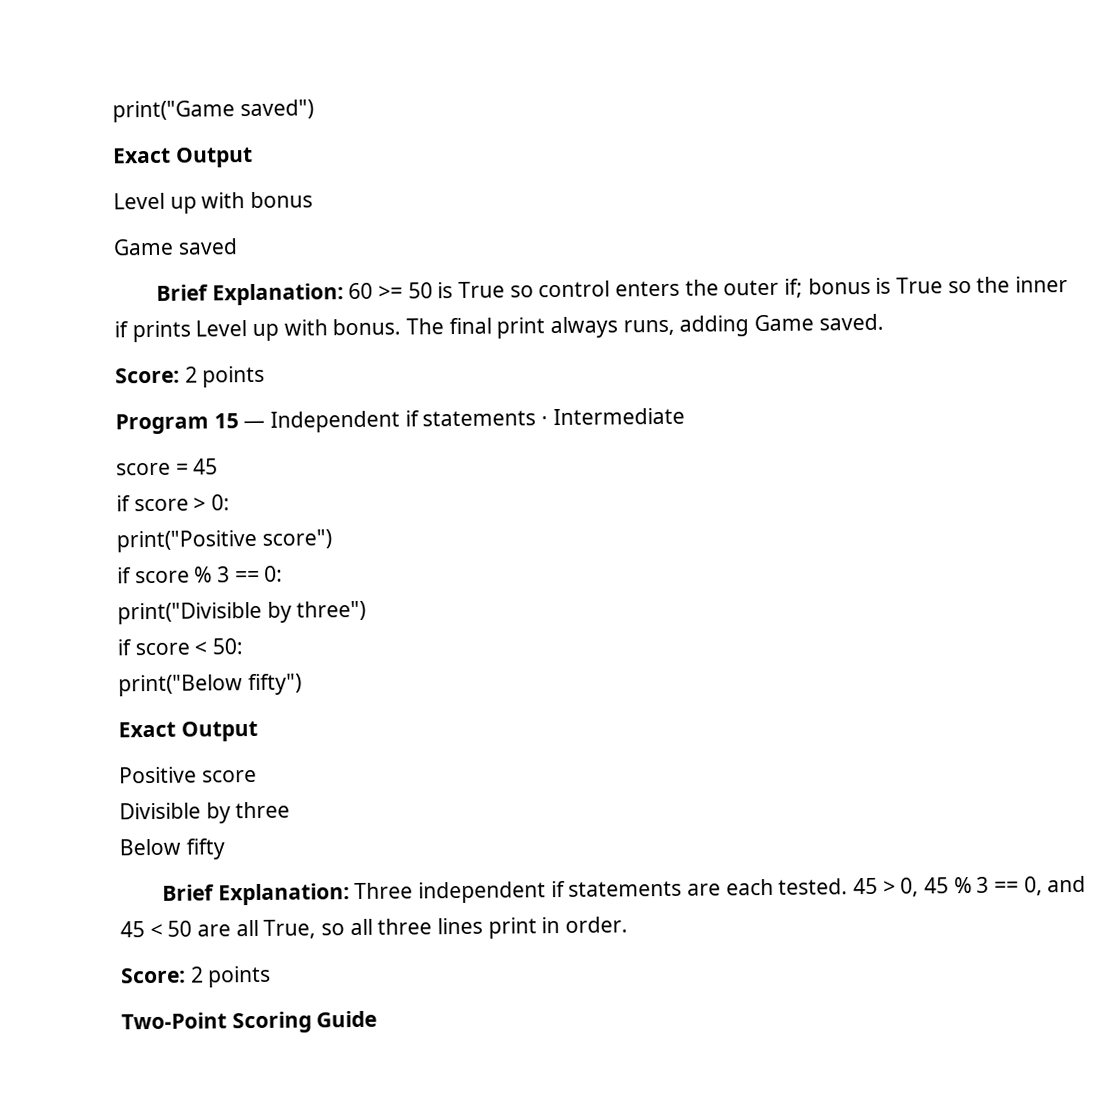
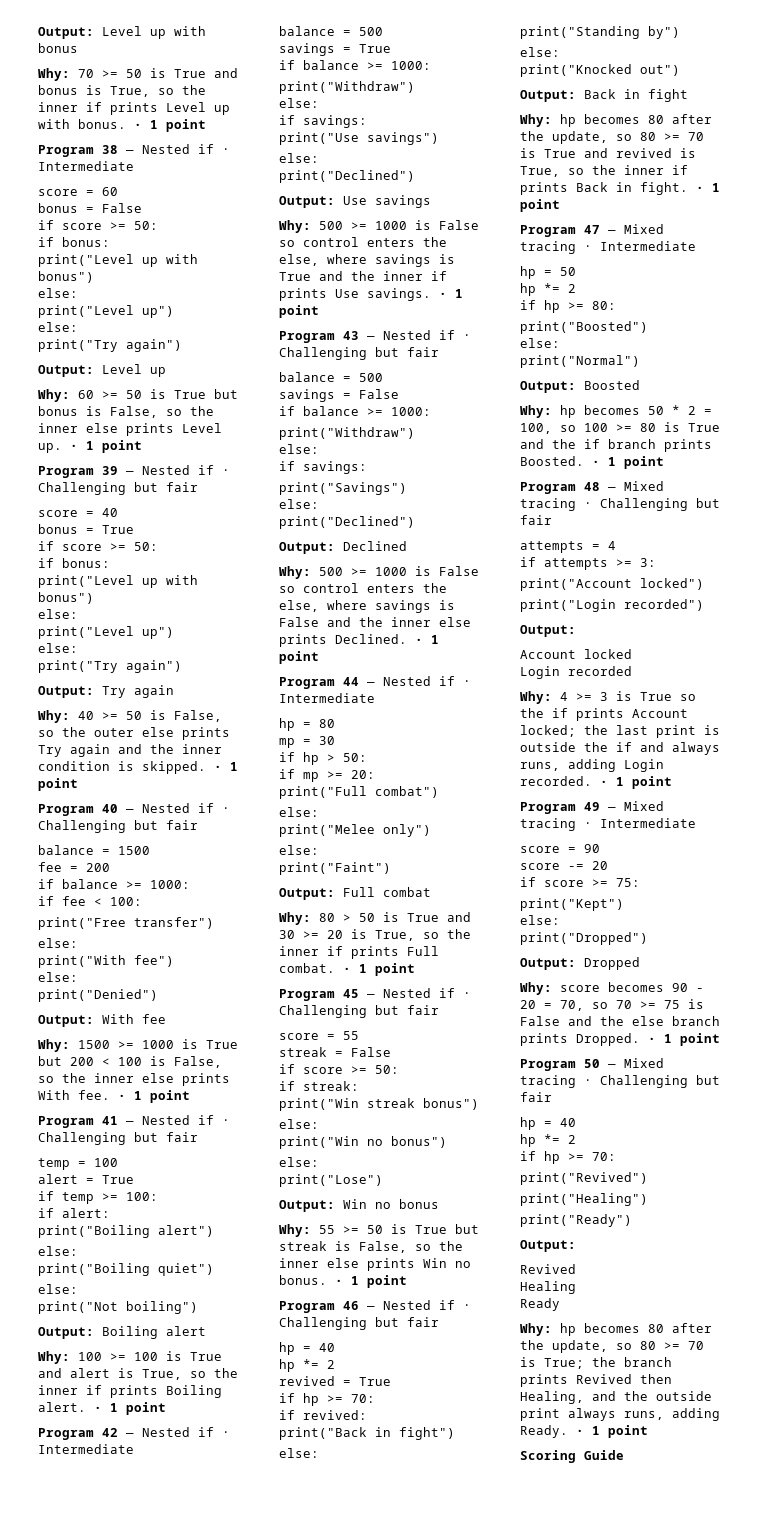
[112,99,314,123] [112,146,253,168] print("Game saved") // Exact Output // -> [38,27,94,39] Output:
[113,238,238,256] [156,277,944,306] Game saved // Brief Explanation: 60 >= 50 is True so control enters the outer if; bonus is True -> [38,68,238,81] [38,85,150,97] Why: 70 >= 50 is True and bonus is True,
[406,313,884,339] [115,365,266,388] [115,407,685,435] [116,458,219,476] [116,494,231,512] [116,529,332,553] [117,565,284,584] [117,600,367,625] [117,638,244,656] [118,673,302,697] [118,720,258,742] [119,766,257,784] [119,801,291,824] [119,838,225,860] [162,875,1087,906] [120,916,629,939] [121,965,272,988] [121,1012,227,1030] The final print always runs, adding Game saved. // Score: 2 points // Program 15 — Independent if statements · Intermediate // score = 45 // if score > 0: // print("Positive score") // if score % 3 == 0: // print("Divisible by three") // if score < 50: // print("Below fifty") // Exact Output // Positive score // Divisible by three // Below fifty // Brief Explanation: Three independent if statements are each tested. 45 > 0, 45 % 3 == 0, and 45 < 50 are all True, so all three lines print in order. // Score: 2 points // Two-Point -> [134,119,206,132] [38,144,230,157] [38,161,134,171] [38,187,118,196] [38,203,142,213] [38,220,158,230] [38,237,110,247] [38,254,198,267] [38,271,94,283] [38,288,78,298] [38,305,174,318] [38,322,78,332] [38,339,182,352] [38,364,166,377] [38,389,238,402] [38,406,214,418] [38,423,222,436] [38,440,142,453] [38,465,230,478] [38,482,198,495] [38,508,118,517] [38,524,134,534] [38,541,158,551] [38,558,110,568] [38,575,198,588] [38,592,94,604] [38,609,78,619] [38,626,174,639] [38,643,78,653] [38,660,182,673] [38,685,174,698] [38,710,222,723] [38,727,230,740] [38,744,222,757] [38,761,238,774] [38,778,78,791] [38,803,230,816] [38,820,198,833] [38,845,150,855] [38,862,110,872] [38,879,190,889] [38,896,142,906] [38,917,214,930] [38,938,78,948] [38,955,174,968] [38,972,78,982] [38,989,158,1002] [38,1014,166,1027] [38,1039,238,1052] [38,1056,222,1068] [38,1073,230,1086] [38,1090,190,1103] [38,1115,230,1128] [38,1132,198,1145] [38,1158,118,1170] [38,1174,134,1184] [38,1191,158,1204] [38,1208,110,1218] [38,1225,214,1238] [38,1246,78,1256] [38,1263,214,1276] [38,1284,78,1294] [38,1301,198,1314] [38,1326,206,1339] [38,1351,222,1364] [38,1368,238,1380] [38,1385,222,1398] [38,1402,166,1415] [38,1427,230,1440] [38,1444,134,1454] [279,26,383,36] [279,43,391,56] [279,60,431,70] [279,81,415,94] [279,98,319,108] [279,115,367,128] [279,132,439,145] [279,153,319,163] [279,170,415,183] [279,195,431,208] [279,220,479,233] [279,237,447,247] [279,254,455,267] [279,271,447,281] [279,288,463,301] [279,305,319,318] [279,330,471,343] [279,347,439,360] [279,372,383,382] [279,389,399,402] [279,406,431,416] [279,427,415,440] [279,444,319,454] [279,461,367,474] [279,482,407,495] [279,499,319,509] [279,516,415,529] [279,541,407,554] [279,566,479,579] [279,583,447,593] [279,600,455,613] [279,617,471,627] [279,634,439,647] [279,651,319,664] [279,676,471,689] [279,693,375,703] [279,718,335,731] [279,736,335,748] [279,752,367,765] [279,769,375,782] [279,786,439,799] [279,807,319,817] [279,824,431,837] [279,845,319,855] [279,862,391,875] [279,887,431,900] [279,912,471,925] [279,929,471,941] [279,946,439,959] [279,963,415,976] [279,988,471,1001] [279,1005,439,1018] [279,1031,359,1040] [279,1047,391,1057] [279,1064,399,1074] [279,1081,359,1091] [279,1098,479,1111] [279,1119,319,1129] [279,1136,447,1149] [279,1157,319,1167] [279,1174,383,1187] [279,1199,439,1212] [279,1224,479,1237] [279,1241,463,1253] [279,1258,471,1271] [279,1275,407,1288] [279,1300,471,1313] [279,1317,439,1330] [279,1342,335,1355] [279,1359,335,1372] [279,1376,391,1386] [279,1393,375,1406] [279,1410,367,1420] [279,1427,455,1440] [279,1448,319,1458] [520,26,680,39] [520,47,560,57] [520,64,680,77] [520,89,688,102] [520,114,712,127] [520,131,704,144] [520,148,696,158] [520,165,688,177] [520,182,720,195] [520,199,560,212] [520,224,664,237] [520,241,696,254] [520,266,576,279] [520,283,576,296] [520,300,616,313] [520,321,648,334] [520,338,560,348] [520,355,640,368] [520,380,640,393] [520,405,712,418] [520,422,720,434] [520,439,712,452] [520,456,664,469] [520,481,664,494] [520,498,720,511] [520,515,552,525] [520,541,616,553] [520,557,656,570] [520,578,704,591] [520,599,704,612] [520,625,576,637] [520,649,632,659] [520,666,632,679] [520,691,696,704] [520,708,688,721] [520,725,720,738] [520,742,720,755] [520,759,664,772] [520,776,672,789] [520,801,664,814] [520,818,696,831] [520,844,600,853] [520,861,608,870] [520,877,640,887] [520,898,624,911] [520,915,560,925] [520,932,648,945] [520,957,640,970] [520,982,704,995] [520,999,704,1011] [520,1016,720,1026] [520,1033,720,1046] [520,1058,664,1071] [520,1075,720,1088] [520,1092,552,1102] [520,1117,576,1130] [520,1134,576,1147] [520,1151,616,1164] [520,1172,648,1185] [520,1193,648,1206] [520,1214,632,1227] [520,1240,576,1252] [520,1264,576,1274] [520,1281,576,1294] [520,1298,560,1311] [520,1323,712,1336] [520,1340,704,1353] [520,1357,672,1369] [520,1374,672,1387] [520,1391,712,1404] [520,1408,720,1421] [520,1425,648,1438] · 1 point // Program 38 — Nested if · Intermediate // score = 60 // bonus = False // if score >= 50: // if bonus: // print("Level up with bonus") // else: // print("Level up") // else: // print("Try again") // Output: Level up // Why: 60 >= 50 is True but bonus is False, so the inner else prints Level up. · 1 point // Program 39 — Nested if · Challenging but fair // score = 40 // bonus = True // if score >= 50: // if bonus: // print("Level up with bonus") // else: // print("Level up") // else: // print("Try again") // Output: Try again // Why: 40 >= 50 is False, so the outer else prints Try again and the inner condition is skipped. · 1 point // Program 40 — Nested if · Challenging but fair // balance = 1500 // fee = 200 // if balance >= 1000: // if fee < 100: // print("Free transfer") // else: // print("With fee") // else: // print("Denied") // Output: With fee // Why: 1500 >= 1000 is True but 200 < 100 is False, so the inner else prints With fee. · 1 point // Program 41 — Nested if · Challenging but fair // temp = 100 // alert = True // if temp >= 100: // if alert: // print("Boiling alert") // else: // print("Boiling quiet") // else: // print("Not boiling") // Output: Boiling alert // Why: 100 >= 100 is True and alert is True, so the inner if prints Boiling alert. · 1 point // Program 42 — Nested if · Intermediate // balance = 500 // savings = True // if balance >= 1000: // print("Withdraw") // else: // if savings: // print("Use savings") // else: // print("Declined") // Output: Use savings // Why: 500 >= 1000 is False so control enters the else, where savings is True and the inner if prints Use savings. · 1 point // Program 43 — Nested if · Challenging but fair // balance = 500 // savings = False // if balance >= 1000: // print("Withdraw") // else: // if savings: // print("Savings") // else: // print("Declined") // Output: Declined // Why: 500 >= 1000 is False so control enters the else, where savings is False and the inner else prints Declined. · 1 point // Program 44 — Nested if · Intermediate // hp = 80 // mp = 30 // if hp > 50: // if mp >= 20: // print("Full combat") // else: // print("Melee only") // else: // print("Faint") // Output: Full combat // Why: 80 > 50 is True and 30 >= 20 is True, so the inner if prints Full combat. · 1 point // Program 45 — Nested if · Challenging but fair // score = 55 // streak = False // if score >= 50: // if streak: // print("Win streak bonus") // else: // print("Win no bonus") // else: // print("Lose") // Output: Win no bonus // Why: 55 >= 50 is True but streak is False, so the inner else prints Win no bonus. · 1 point // Program 46 — Nested if · Challenging but fair // hp = 40 // hp *= 2 // revived = True // if hp >= 70: // if revived: // print("Back in fight") // else: // print("Standing by") // else: // print("Knocked out") // Output: Back in fight // Why: hp becomes 80 after the update, so 80 >= 70 is True and revived is True, so the inner if prints Back in fight. · 1 point // Program 47 — Mixed tracing · Intermediate // hp = 50 // hp *= 2 // if hp >= 80: // print("Boosted") // else: // print("Normal") // Output: Boosted // Why: hp becomes 50 * 2 = 100, so 100 >= 80 is True and the if branch prints Boosted. · 1 point // Program 48 — Mixed tracing · Challenging but fair // attempts = 4 // if attempts >= 3: // print("Account locked") // print("Login recorded") // Output: // Account locked // Login recorded // Why: 4 >= 3 is True so the if prints Account locked; the last print is outside the if and always runs, adding Login recorded. · 1 point // Program 49 — Mixed tracing · Intermediate // score = 90 // score -= 20 // if score >= 75: // print("Kept") // else: // print("Dropped") // Output: Dropped // Why: score becomes 90 - 20 = 70, so 70 >= 75 is False and the else branch prints Dropped. · 1 point // Program 50 — Mixed tracing · Challenging but fair // hp = 40 // hp *= 2 // if hp >= 70: // print("Revived") // print("Healing") // print("Ready") // Output: // Revived // Healing // Ready // Why: hp becomes 80 after the update, so 80 >= 70 is True; the branch prints Revived then Healing, and the outside print always runs, adding Ready. · 1 point //

